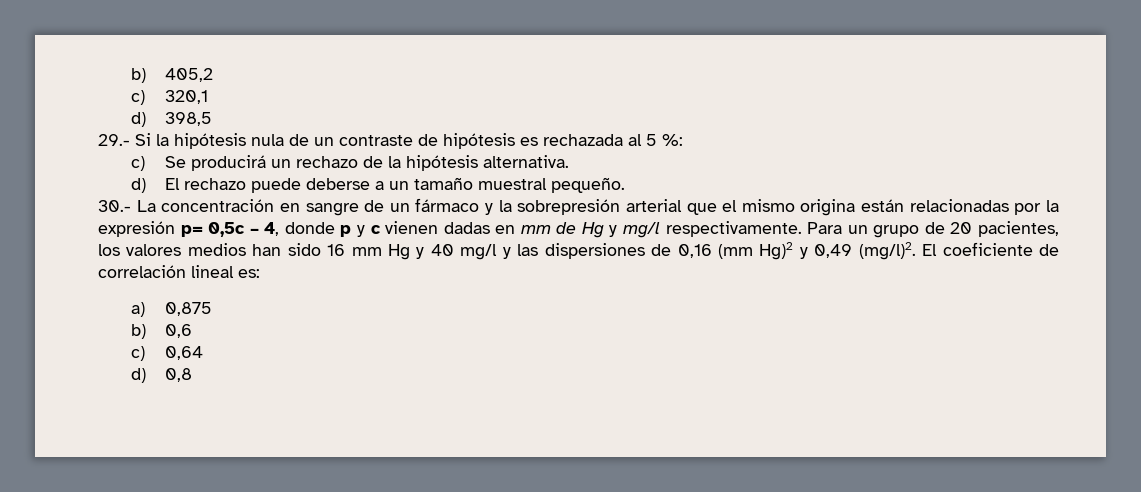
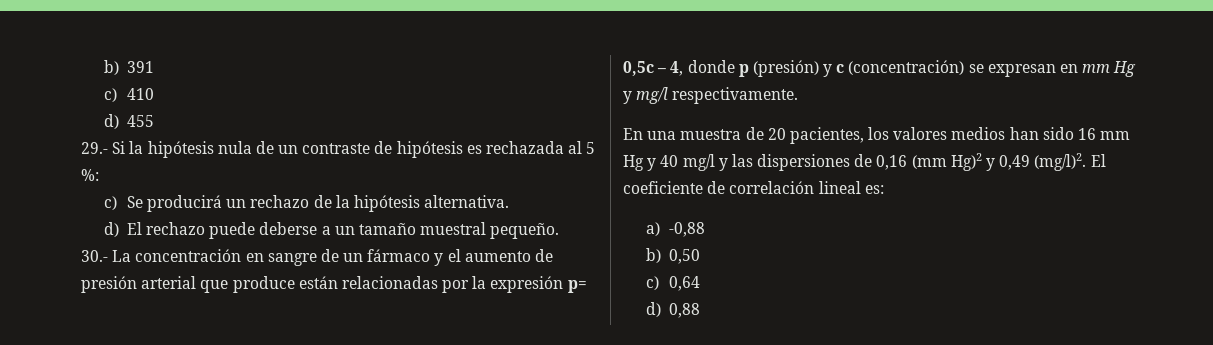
[131,68,213,83] [131,90,208,105] [131,112,212,127] b) 405,2 // c) 320,1 // d) 398,5 -> [103,60,154,75] [103,88,154,102] [103,114,154,129] b) 391 // c) 410 // d) 455
[498,199,856,216] la sobrepresión arterial que el mismo origina -> [447,249,554,262] [81,276,295,293] el aumento de presión arterial que produce
(352, 231) none -> [752,60,819,77] (presión)
[385,221,490,234] vienen dadas -> [848,60,1056,77] (concentración) se expresan
[556,222,577,234] de -> (1111, 68) none
[807,222,920,238] Para un grupo -> [623,128,742,140] // En una muestra
[164,302,212,316] [131,324,192,339] 0,875 // b) 0,6 -> [668,222,705,237] [645,248,700,264] -0,88 // b) 0,50
[164,368,192,382] 0,8 -> [668,303,700,318] 0,88

